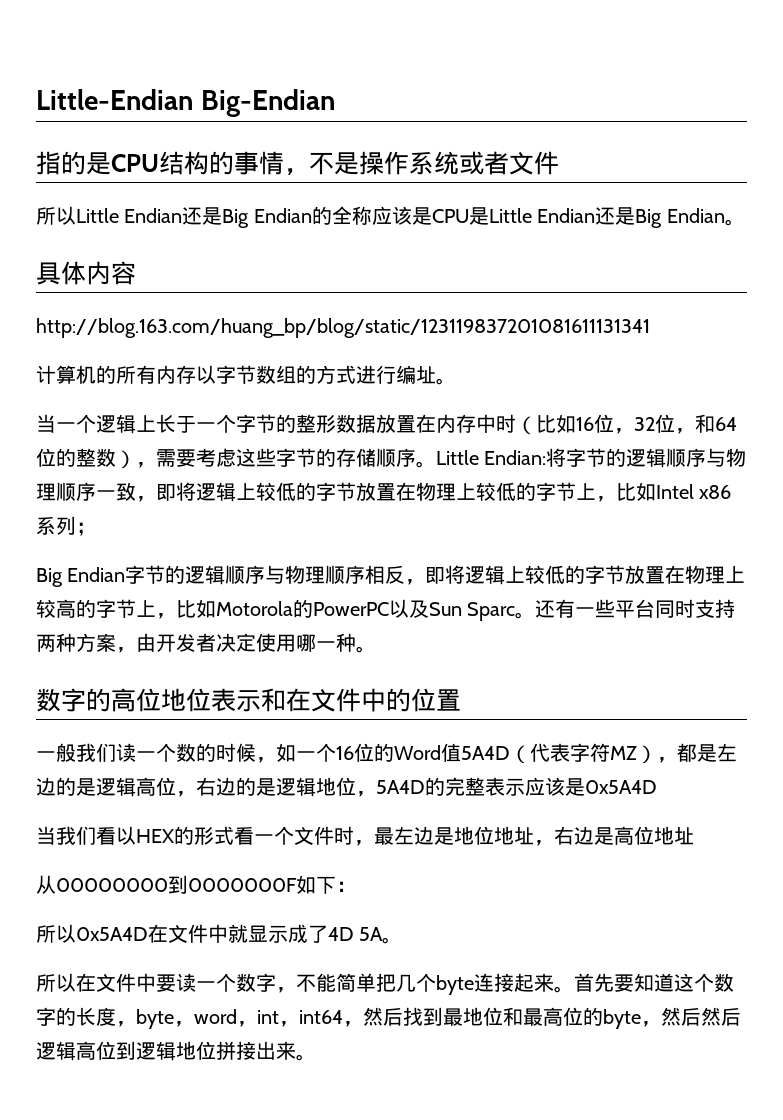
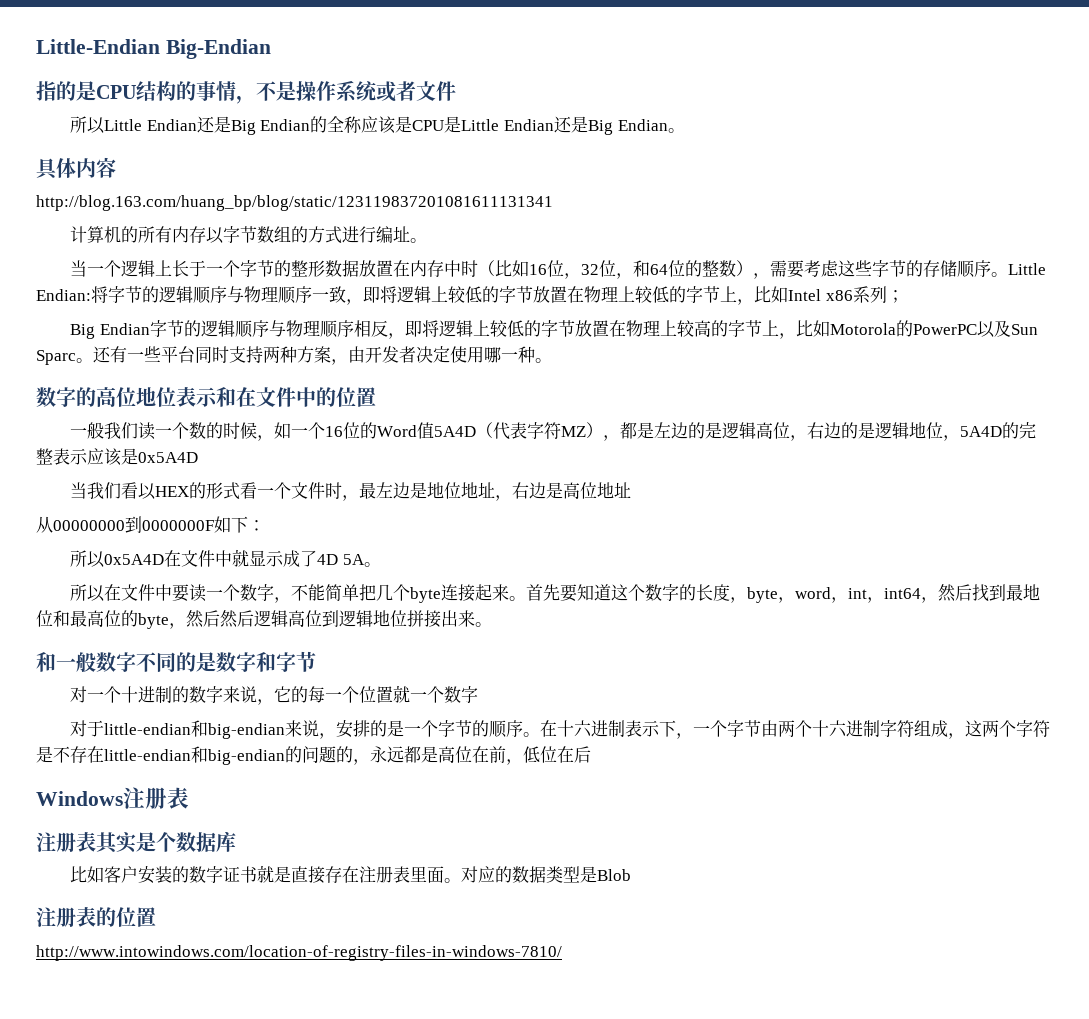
(316, 1057) none -> [36,651,316,672] [70,685,479,705] [70,720,1051,739] [36,746,591,765] [36,787,189,809] [36,831,236,854] [70,865,632,884] [36,907,156,927] [36,945,562,961] // 和一般数字不同的是数字和字节 // 对一个十进制的数字来说，它的每一个位置就一个数字 // 对于little-endian和big-endian来说，安排的是一个字节的顺序。在十六进制表示下，一个字节由两个十六进制字符组成，这两个字符是不存在little-endian和big-endian的问题的，永远都是高位在前，低位在后 // Windows注册表 // 注册表其实是个数据库 // 比如客户安装的数字证书就是直接存在注册表里面。对应的数据类型是Blob // 注册表的位置 // http://www.intowindows.com/location-of-registry-files-in-windows-7810/

